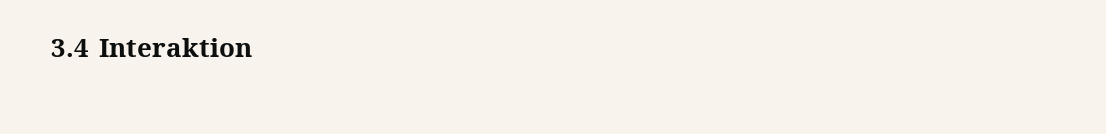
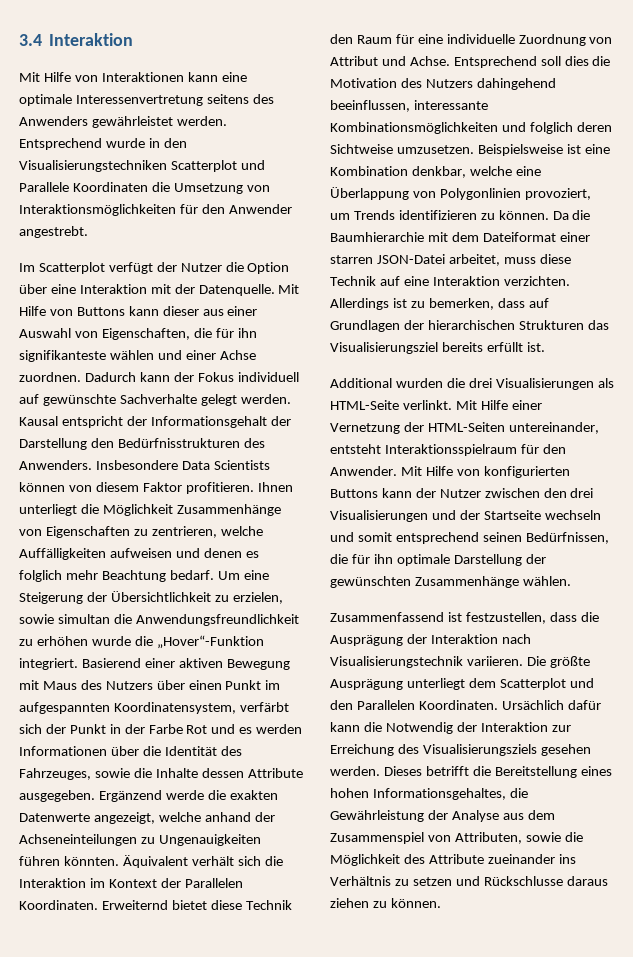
(252, 47) none -> [19,72,247,82] [19,94,274,106] [19,116,227,128] [19,138,187,150] [19,160,265,172] [19,182,270,194] [19,204,292,216] [19,226,88,238] [19,262,290,274] [19,284,300,296] [19,306,258,316] [19,328,257,340] [19,350,256,362] [19,372,299,382] [19,394,291,406] [19,416,291,428] [19,438,265,450] [19,460,270,470] [19,482,293,494] [19,504,281,516] [19,526,263,538] [19,548,259,560] [19,570,269,582] [19,591,283,604] [19,614,299,626] [19,635,264,649] [19,658,290,670] [19,680,281,690] [19,702,289,714] [19,724,303,734] [19,746,242,756] [19,768,303,780] [19,790,278,802] [19,812,275,824] [19,834,261,846] [19,855,283,868] [19,878,243,888] [19,900,292,910] [330,34,613,46] [330,56,611,68] [330,78,556,90] [330,100,488,112] [330,122,612,134] [330,144,610,156] [330,166,541,178] [330,187,591,200] [330,210,591,220] [330,232,590,242] [330,254,571,266] [330,276,570,286] [330,298,549,310] [330,320,609,332] [330,342,545,354] [330,378,614,390] [330,400,542,410] [330,422,599,434] [330,444,566,456] [330,466,570,478] [330,488,594,498] [330,510,601,522] [330,532,609,544] [330,554,546,566] [330,576,571,588] [330,612,599,624] [330,634,531,646] [330,656,590,668] [330,678,594,690] [330,700,601,710] [330,722,571,734] [330,744,591,756] [330,766,612,778] [330,788,528,800] [330,810,555,822] [330,832,583,844] [330,854,576,866] [330,876,608,886] [330,898,441,908] // Mit Hilfe von Interaktionen kann eine optimale Interessenvertretung seitens des Anwenders gewährleistet werden. Entsprechend wurde in den Visualisierungstechniken Scatterplot und Parallele Koordinaten die Umsetzung von Interaktionsmöglichkeiten für den Anwender angestrebt. // Im Scatterplot verfügt der Nutzer die Option über eine Interaktion mit der Datenquelle. Mit Hilfe von Buttons kann dieser aus einer Auswahl von Eigenschaften, die für ihn signifikanteste wählen und einer Achse zuordnen. Dadurch kann der Fokus individuell auf gewünschte Sachverhalte gelegt werden. Kausal entspricht der Informationsgehalt der Darstellung den Bedürfnisstrukturen des Anwenders. Insbesondere Data Scientists können von diesem Faktor profitieren. Ihnen unterliegt die Möglichkeit Zusammenhänge von Eigenschaften zu zentrieren, welche Auffälligkeiten aufweisen und denen es folglich mehr Beachtung bedarf. Um eine Steigerung der Übersichtlichkeit zu erzielen, sowie simultan die Anwendungsfreundlichkeit zu erhöhen wurde die „Hover“-Funktion integriert. Basierend einer aktiven Bewegung mit Maus des Nutzers über einen Punkt im aufgespannten Koordinatensystem, verfärbt sich der Punkt in der Farbe Rot und es werden Informationen über die Identität des Fahrzeuges, sowie die Inhalte dessen Attribute ausgegeben. Ergänzend werde die exakten Datenwerte angezeigt, welche anhand der Achseneinteilungen zu Ungenauigkeiten führen könnten. Äquivalent verhält sich die Interaktion im Kontext der Parallelen Koordinaten. Erweiternd bietet diese Technik den Raum für eine individuelle Zuordnung von Attribut und Achse. Entsprechend soll dies die Motivation des Nutzers dahingehend beeinflussen, interessante Kombinationsmöglichkeiten und folglich deren Sichtweise umzusetzen. Beispielsweise ist eine Kombination denkbar, welche eine Überlappung von Polygonlinien provoziert, um Trends identifizieren zu können. Da die Baumhierarchie mit dem Dateiformat einer starren JSON-Datei arbeitet, muss diese Technik auf eine Interaktion verzichten. Allerdings ist zu bemerken, dass auf Grundlagen der hierarchischen Strukturen das Visualisierungsziel bereits erfüllt ist. // Additional wurden die drei Visualisierungen als HTML-Seite verlinkt. Mit Hilfe einer Vernetzung der HTML-Seiten untereinander, entsteht Interaktionsspielraum für den Anwender. Mit Hilfe von konfigurierten Buttons kann der Nutzer zwischen den drei Visualisierungen und der Startseite wechseln und somit entsprechend seinen Bedürfnissen, die für ihn optimale Darstellung der gewünschten Zusammenhänge wählen. // Zusammenfassend ist festzustellen, dass die Ausprägung der Interaktion nach Visualisierungstechnik variieren. Die größte Ausprägung unterliegt dem Scatterplot und den Parallelen Koordinaten. Ursächlich dafür kann die Notwendig der Interaktion zur Erreichung des Visualisierungsziels gesehen werden. Dieses betrifft die Bereitstellung eines hohen Informationsgehaltes, die Gewährleistung der Analyse aus dem Zusammenspiel von Attributen, sowie die Möglichkeit des Attribute zueinander ins Verhältnis zu setzen und Rückschlusse daraus ziehen zu können.

